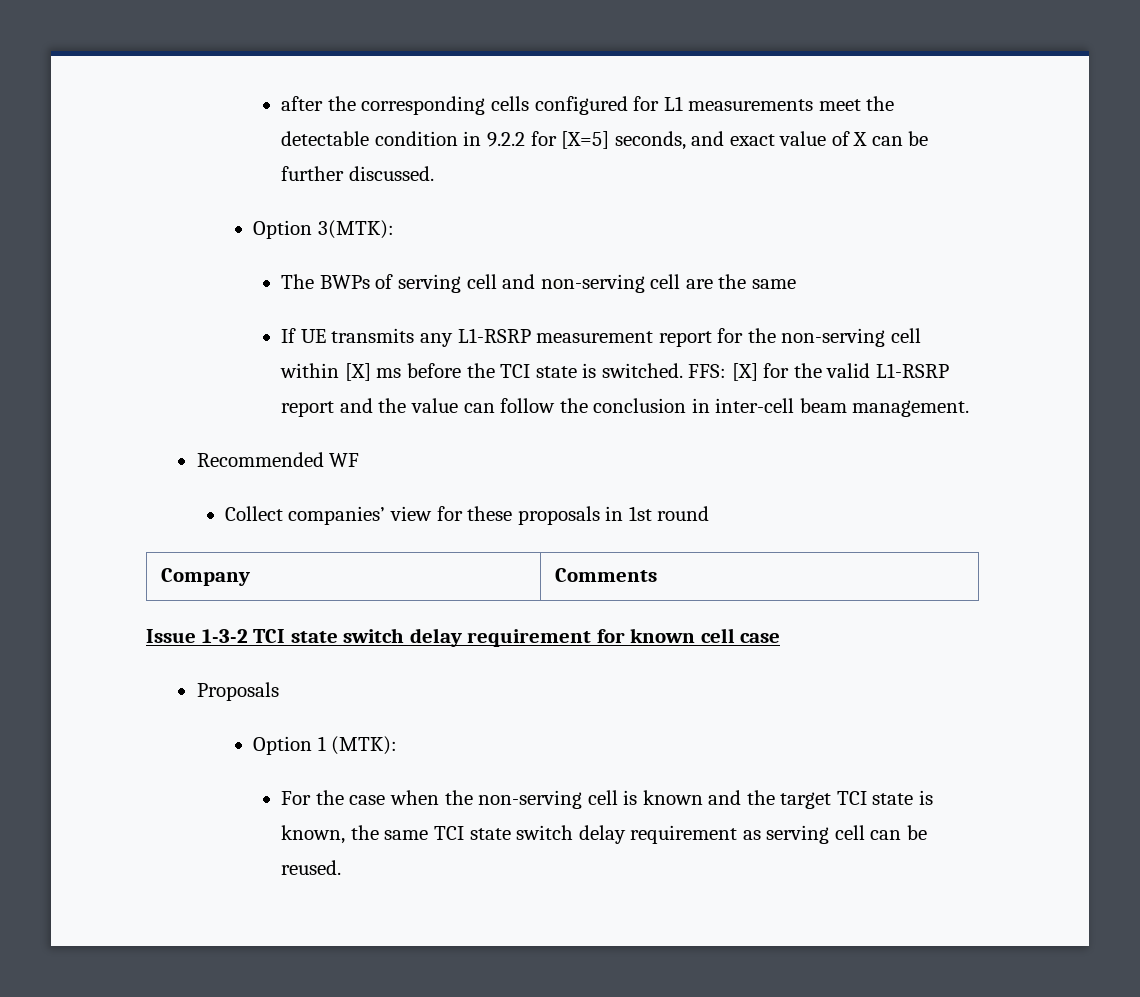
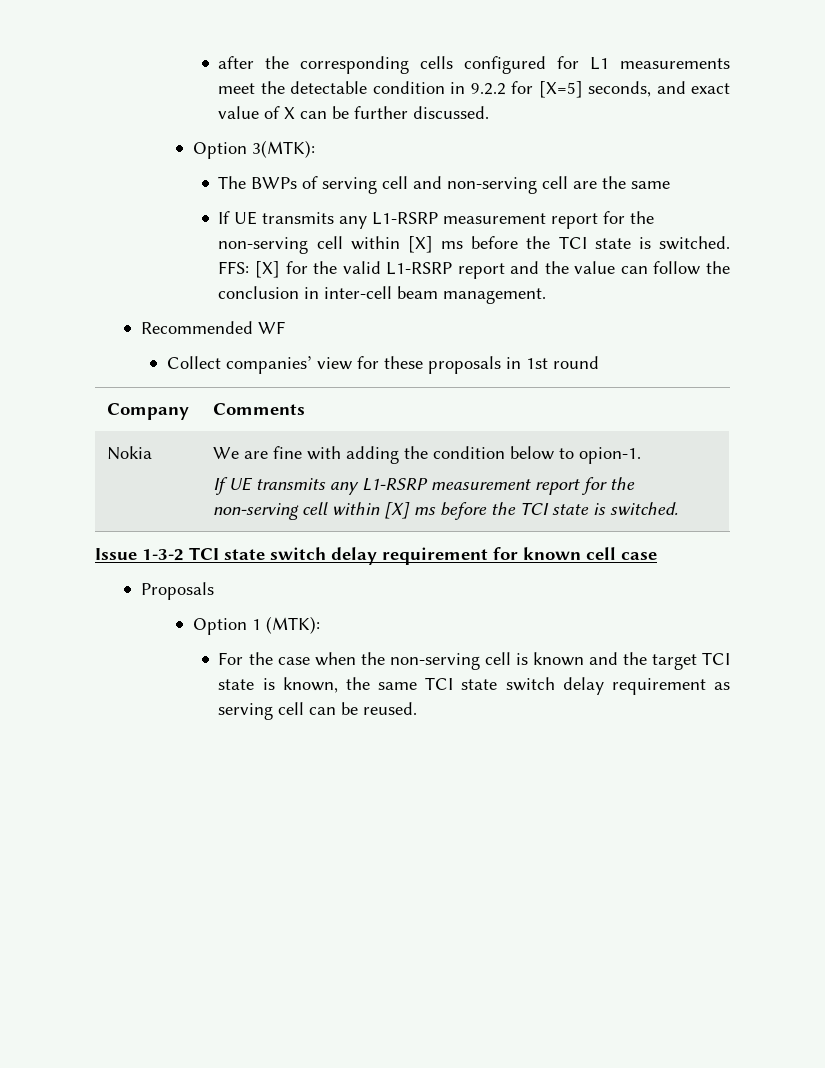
(657, 575) none -> [106,446,152,460] [212,446,641,464] [212,477,635,495] [212,502,678,520] // Nokia | We are fine with adding the condition below to opion-1. // If UE transmits any L1-RSRP measurement report for the non-serving cell within [X] ms before the TCI state is switched.

